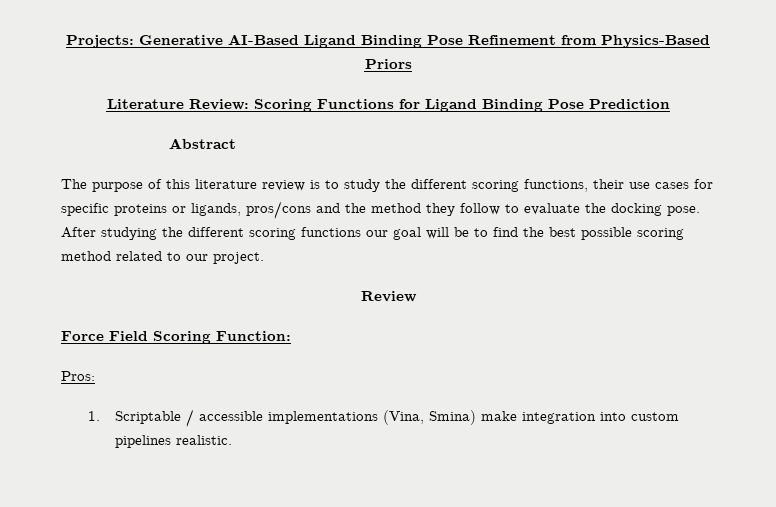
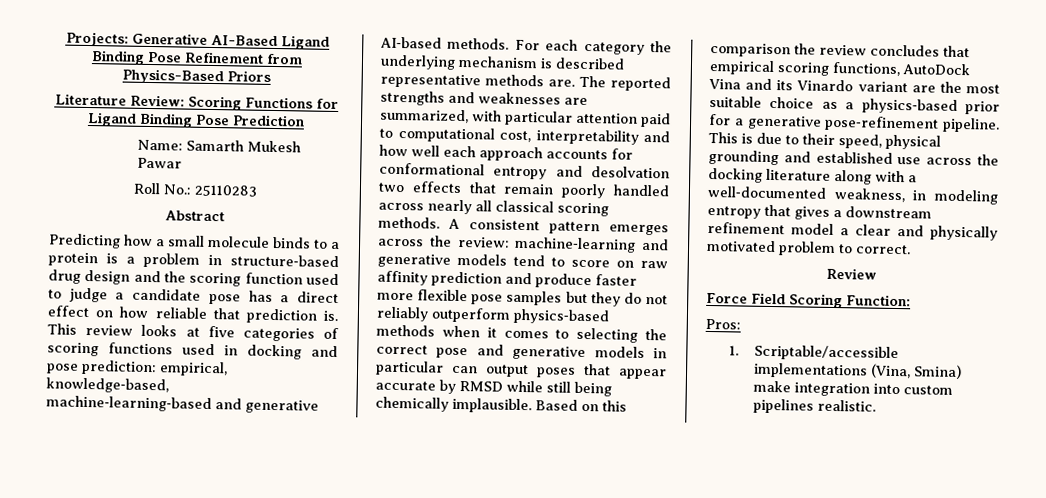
[169,138,237,149] [61,179,713,192] [61,201,700,219] [61,227,684,240] [61,251,264,264] Abstract // The purpose of this literature review is to study the different scoring functions, their use cases for specific proteins or ligands, pros/cons and the method they follow to evaluate the docking pose. After studying the different scoring functions our goal will be to find the best possible scoring method related to our project. -> [137,139,301,153] [137,157,182,169] [132,182,257,197] [164,210,225,222] [48,233,340,250] [48,252,339,268] [48,269,339,287] [48,287,339,305] [47,305,338,324] [47,323,339,342] [47,342,338,360] [46,359,228,377] [46,377,169,394] [46,395,319,414] [380,36,672,55] [380,54,625,70] [380,73,671,92] [380,90,588,106] [380,108,671,128] [379,126,670,145] [379,144,633,162] [379,162,670,180] [378,181,670,199] [378,199,609,217] [378,216,669,236] [378,235,669,253] [377,253,668,269] [377,270,637,289] [377,289,668,307] [376,306,610,325] [376,324,667,343] [376,344,667,361] [375,360,667,380] [375,379,612,397] [375,396,627,414] [710,42,970,58] [709,59,971,77] [708,78,1000,94] [709,95,1000,115] [709,113,1000,133] [708,131,941,150] [708,149,999,166] [708,167,917,185] [707,185,998,205] [707,204,932,220] [707,221,998,241] [706,239,911,257] Name: Samarth Mukesh Pawar // Roll No.: 25110283 // Abstract // Predicting how a small molecule binds to a protein is a problem in structure‑based drug design and the scoring function used to judge a candidate pose has a direct effect on how reliable that prediction is. This review looks at five categories of scoring functions used in docking and pose prediction: empirical, knowledge‑based, machine‑learning‑based and generative AI‑based methods. For each category the underlying mechanism is described representative methods are. The reported strengths and weaknesses are summarized, with particular attention paid to computational cost, interpretability and how well each approach accounts for conformational entropy and desolvation two effects that remain poorly handled across nearly all classical scoring methods. A consistent pattern emerges across the review: machine‑learning and generative models tend to score on raw affinity prediction and produce faster more flexible pose samples but they do not reliably outperform physics‑based methods when it comes to selecting the correct pose and generative models in particular can output poses that appear accurate by RMSD while still being chemically implausible. Based on this comparison the review concludes that empirical scoring functions, AutoDock Vina and its Vinardo variant are the most suitable choice as a physics‑based prior for a generative pose‑refinement pipeline. This is due to their speed, physical grounding and established use across the docking literature along with a well‑documented weakness, in modeling entropy that gives a downstream refinement model a clear and physically motivated problem to correct.
[115,409,264,427] Scriptable / accessible -> [753,344,899,362] Scriptable/accessible

